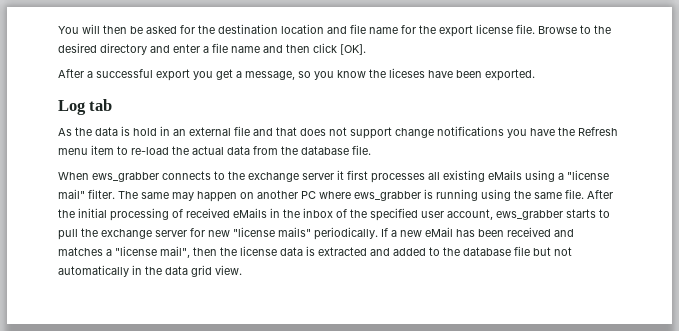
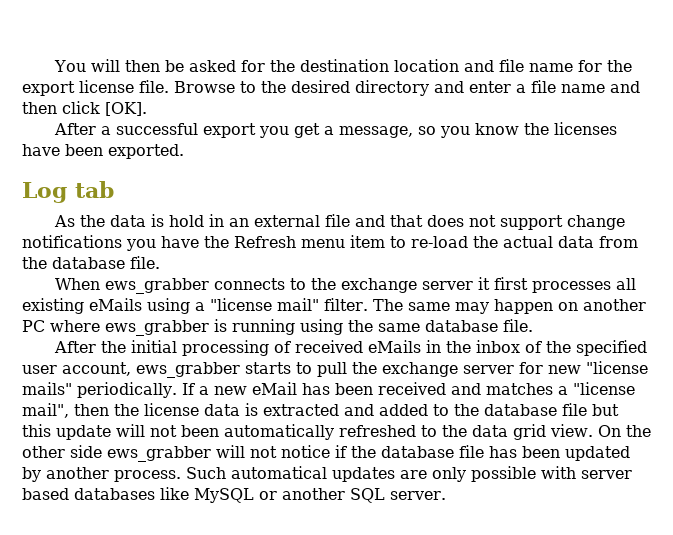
[389,68,425,78] liceses -> [553,122,617,135] licenses
[565,189,584,199] file. -> [425,319,533,332] database file. //
[554,247,572,256] [58,265,242,277] not automatically in the data grid view. -> [22,424,651,440] [22,445,630,462] [22,466,632,482] [22,487,446,503] this update will not been automatically refreshed to the data grid view. On the other side ews_grabber will not notice if the database file has been updated by another process. Such automatical updates are only possible with server based databases like MySQL or another SQL server.

